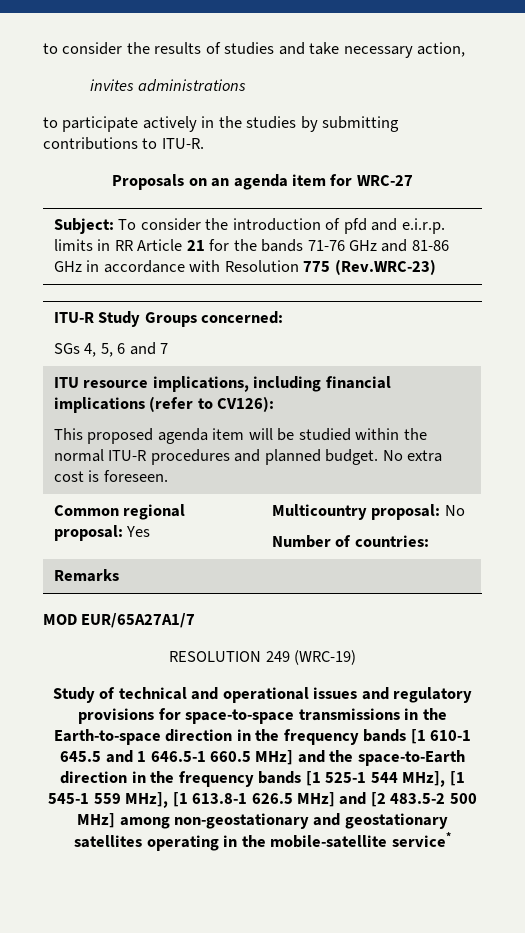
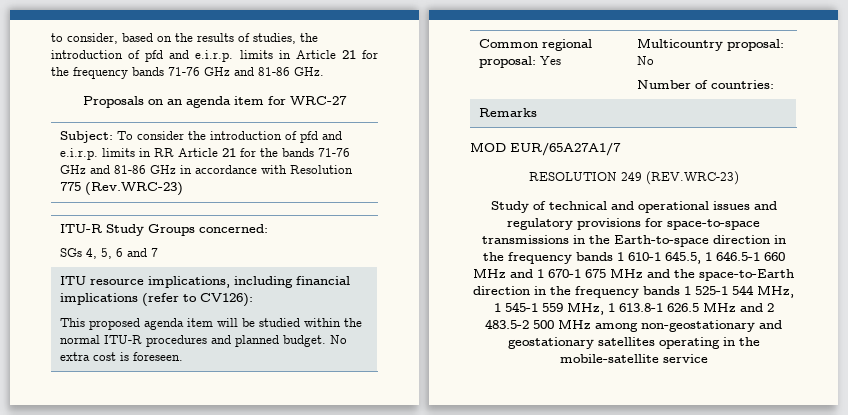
[43,42,466,58] [90,79,247,92] [43,116,400,132] [43,137,204,150] to consider the results of studies and take necessary action, // invites administrations // to participate actively in the studies by submitting contributions to ITU-R. -> [51,33,318,44] [51,50,378,62] [51,67,324,79] to consider, based on the results of studies, the introduction of pfd and e.i.r.p. limits in Article 21 for the frequency bands 71-76 GHz and 81-86 GHz.
[293,650,356,665] (WRC-19) -> [645,171,739,185] (REV.WRC-23)
[410,729,472,744] [60,750,294,765] [1 610-1 645.5 and 1 646.5-1 660.5 MHz] -> [616,251,785,264] [473,268,643,278] 1 610-1 645.5, 1 646.5-1 660 MHz and 1 670-1 675 MHz
[305,771,321,786] [1 -> [684,286,691,295] 1
[402,771,465,787] [48,792,386,808] MHz], [1 545-1 559 MHz], [1 613.8-1 626.5 MHz] and [2 -> [757,285,794,298] [493,302,774,315] MHz, 1 545-1 559 MHz, 1 613.8-1 626.5 MHz and 2
[77,813,116,828] MHz] -> [558,319,591,329] MHz
[391,832,451,847] service* -> [662,354,708,363] service

